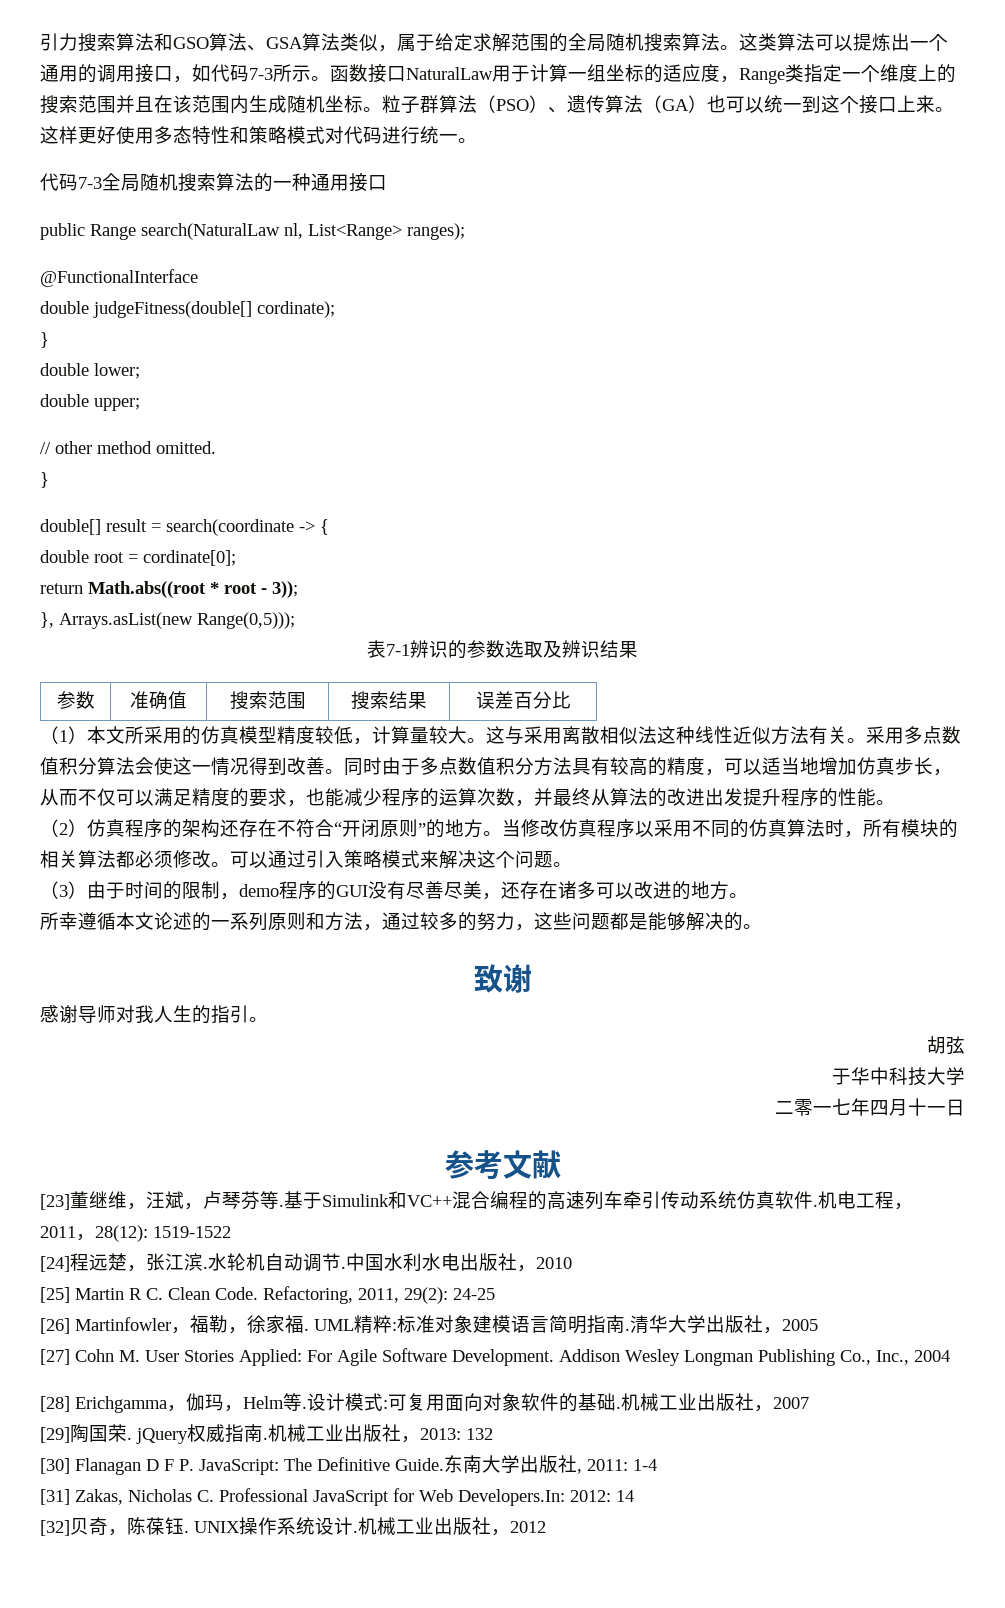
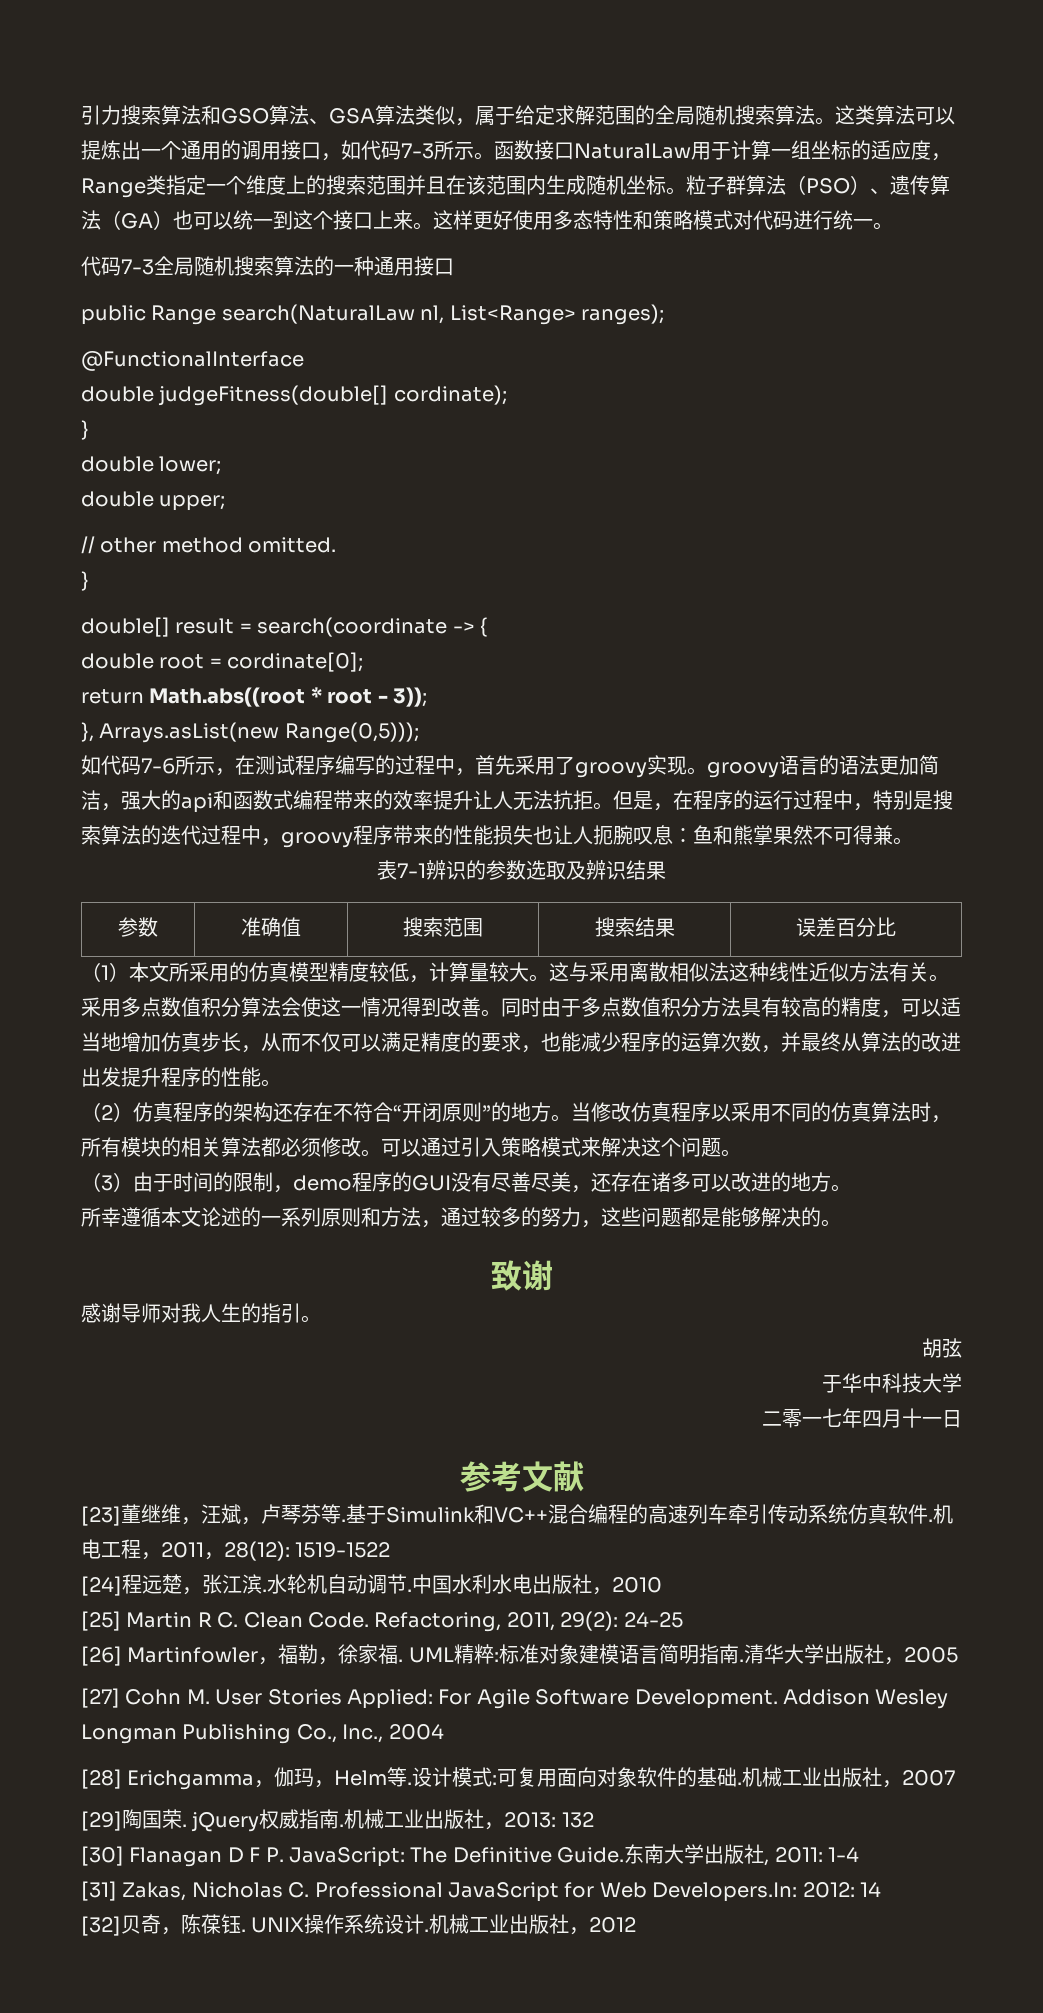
(295, 620) none -> [81,755,939,778] [81,790,953,813] [81,825,913,848] // 如代码7-6所示，在测试程序编写的过程中，首先采用了groovy实现。groovy语言的语法更加简洁，强大的api和函数式编程带来的效率提升让人无法抗拒。但是，在程序的运行过程中，特别是搜索算法的迭代过程中，groovy程序带来的性能损失也让人扼腕叹息：鱼和熊掌果然不可得兼。

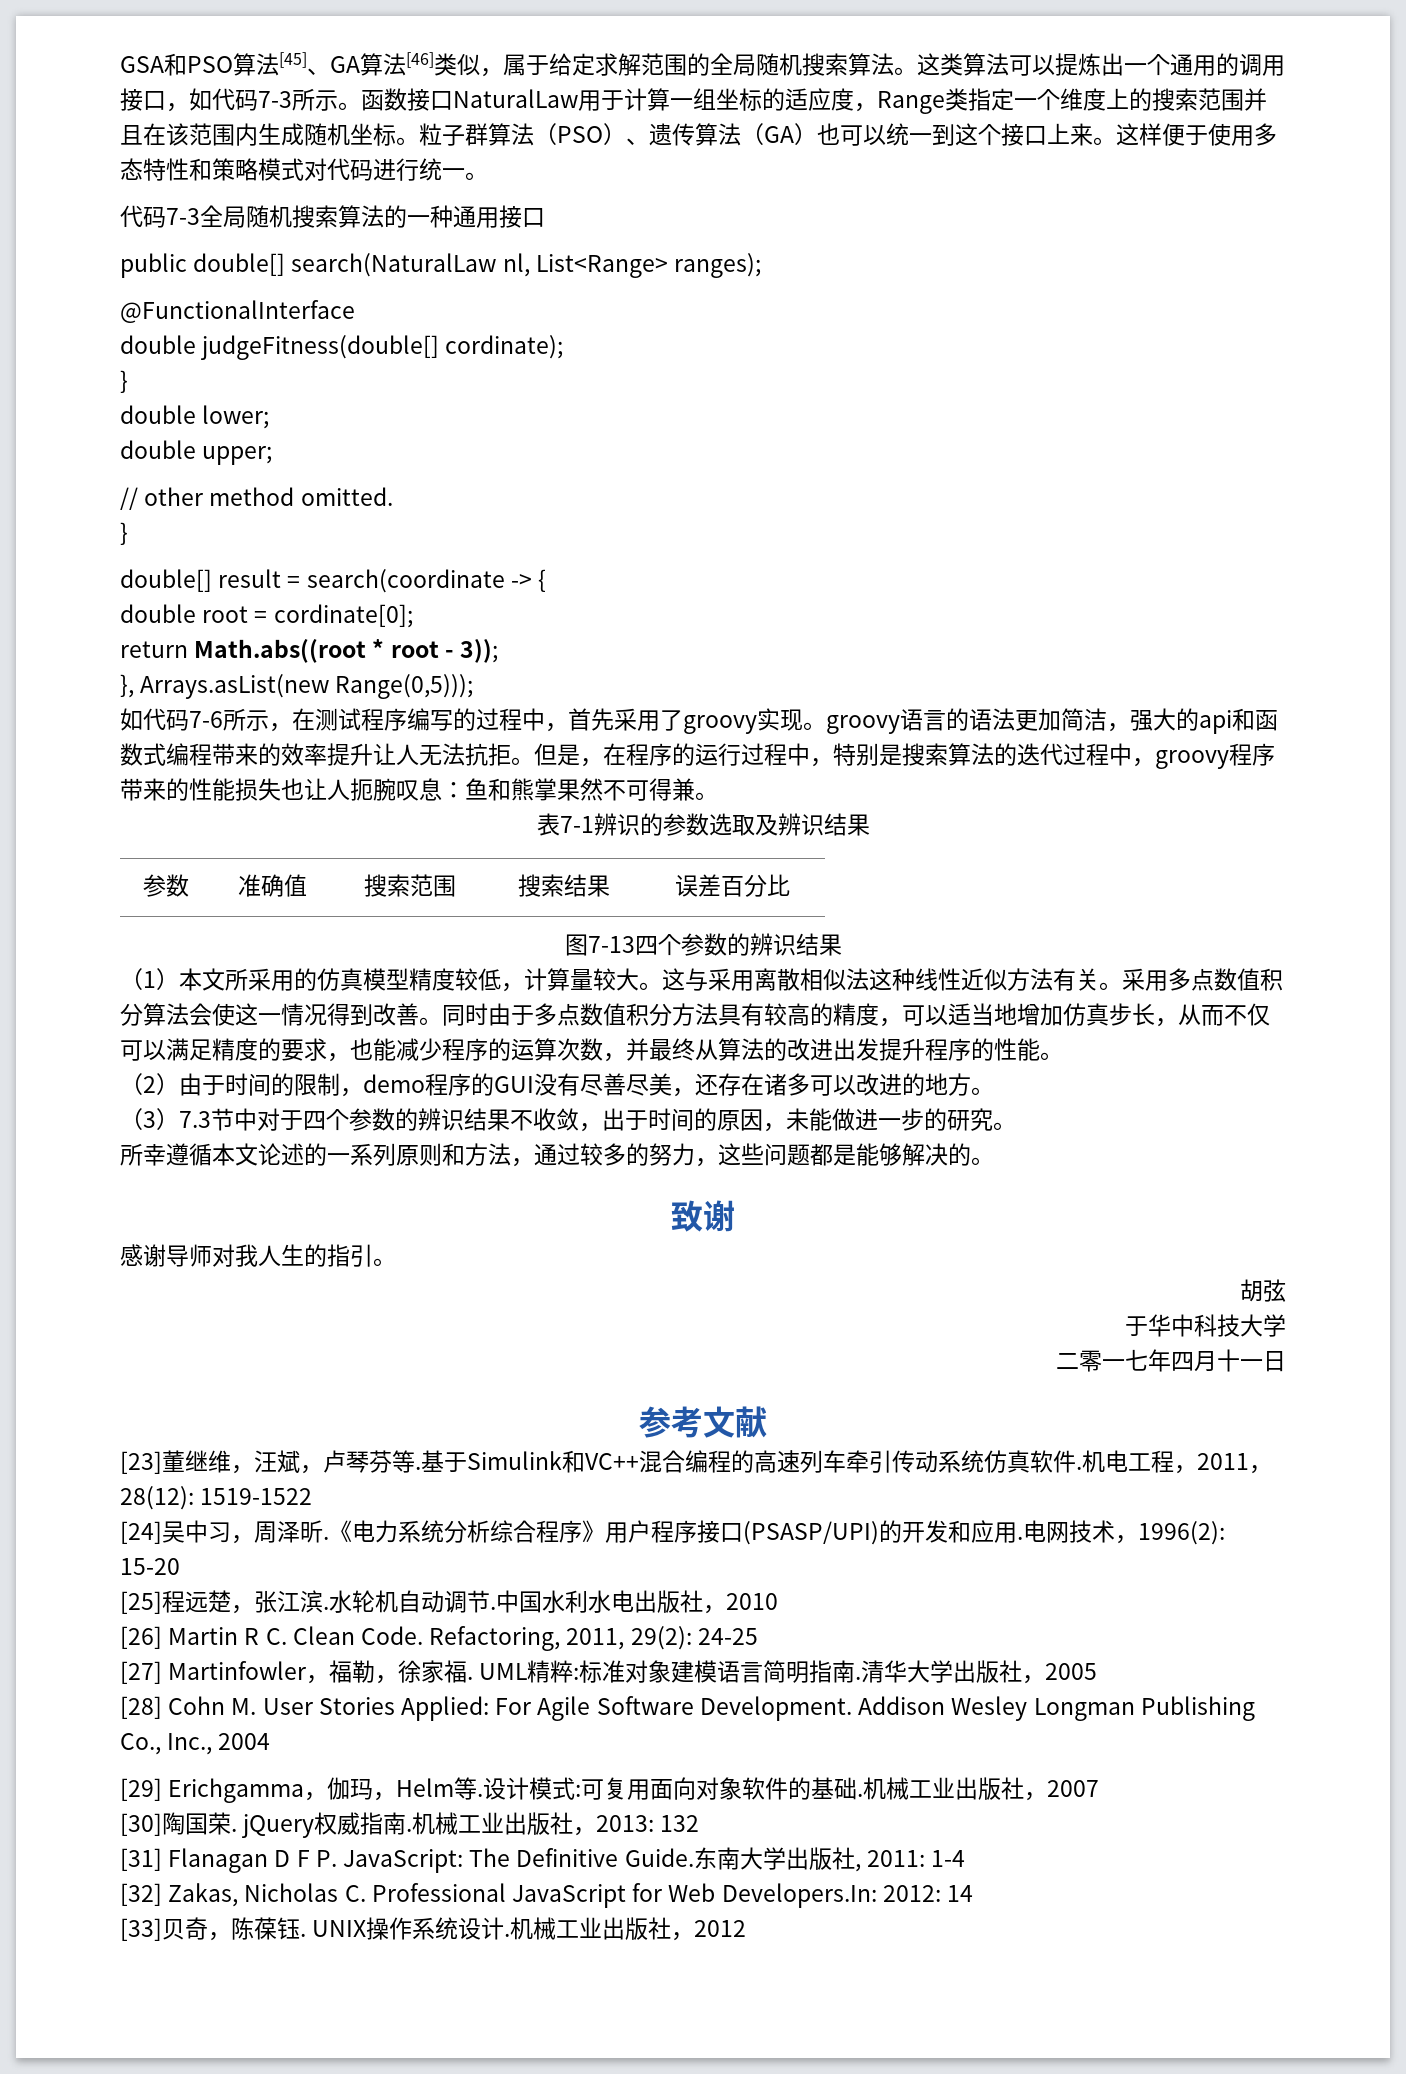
[81,105,415,125] 引力搜索算法和GSO算法、GSA算法 -> [120,52,307,76] [307,52,434,76] GSA和PSO算法[45]、GA算法[46]
[473,210,513,230] 更好 -> [1162,123,1208,146] 便于
[151,305,217,325] Range -> [193,253,286,276] double[]
(897, 926) none -> [564,933,842,956] // 图7-13四个参数的辨识结果
[133,1102,951,1123] [81,1137,741,1157] [81,1172,133,1192] 仿真程序的架构还存在不符合“开闭原则”的地方。当修改仿真程序以采用不同的仿真算法时，所有模块的相关算法都必须修改。可以通过引入策略模式来解决这个问题。 // （3） -> (179, 1084) none
(851, 1188) none -> [120,1108,1016,1132] // （3）7.3节中对于四个参数的辨识结果不收敛，出于时间的原因，未能做进一步的研究。
(122, 1586) none -> [162,1520,1225,1545] [120,1558,180,1575] [120,1591,162,1614] 吴中习，周泽昕.《电力系统分析综合程序》用户程序接口(PSASP/UPI)的开发和应用.电网技术，1996(2): 15-20 // [25]
[81,1611,121,1631] [25] -> [120,1626,162,1649] [26]
[81,1646,122,1666] [26] -> [120,1661,162,1684] [27]
[81,1688,120,1708] [27] -> [120,1696,162,1719] [28]
[81,1769,122,1789] [28] -> [120,1778,162,1801] [29]
[81,1811,122,1831] [29] -> [120,1813,162,1836] [30]
[81,1846,124,1866] [30] -> [120,1848,162,1871] [31]
[81,1881,117,1901] [31] -> [120,1883,162,1906] [32]
[81,1916,121,1936] [32] -> [120,1918,162,1941] [33]

